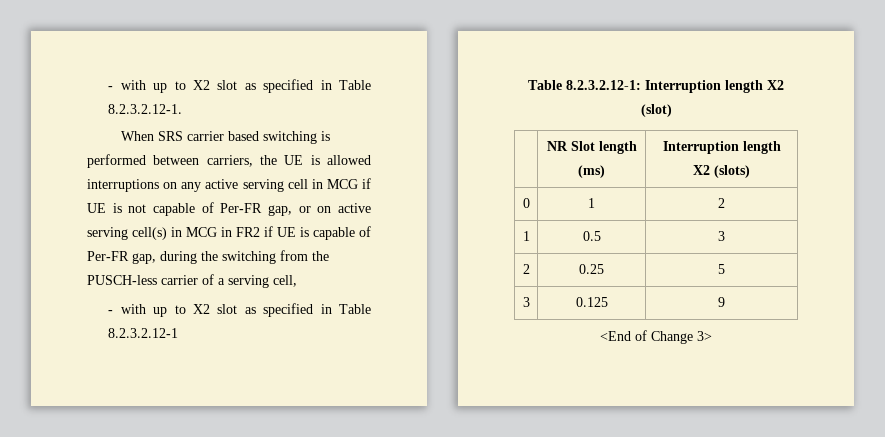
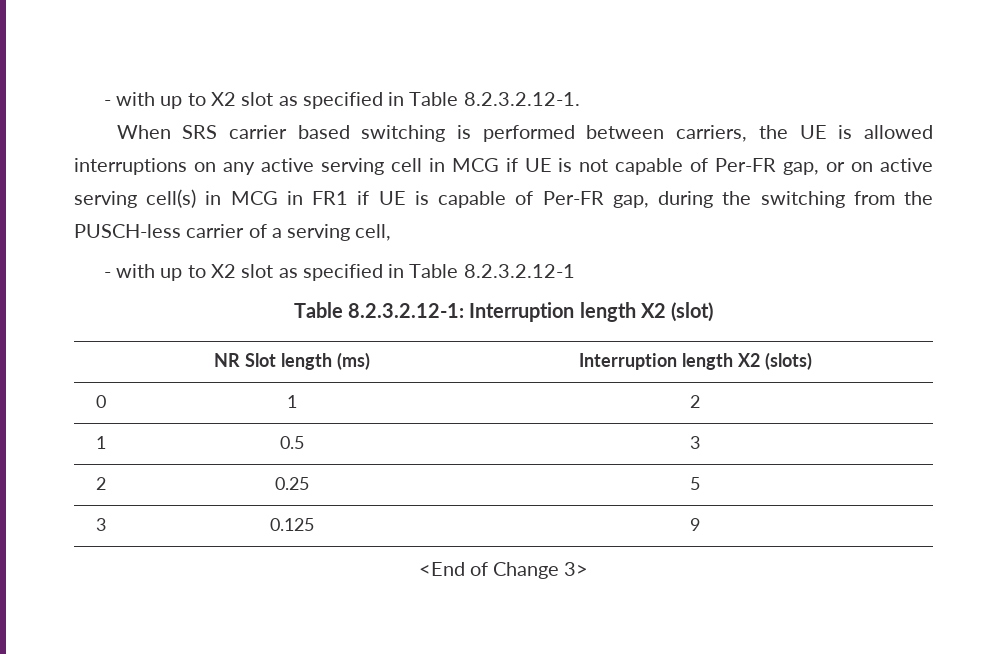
[236,227,260,237] FR2 -> [312,191,349,205] FR1

